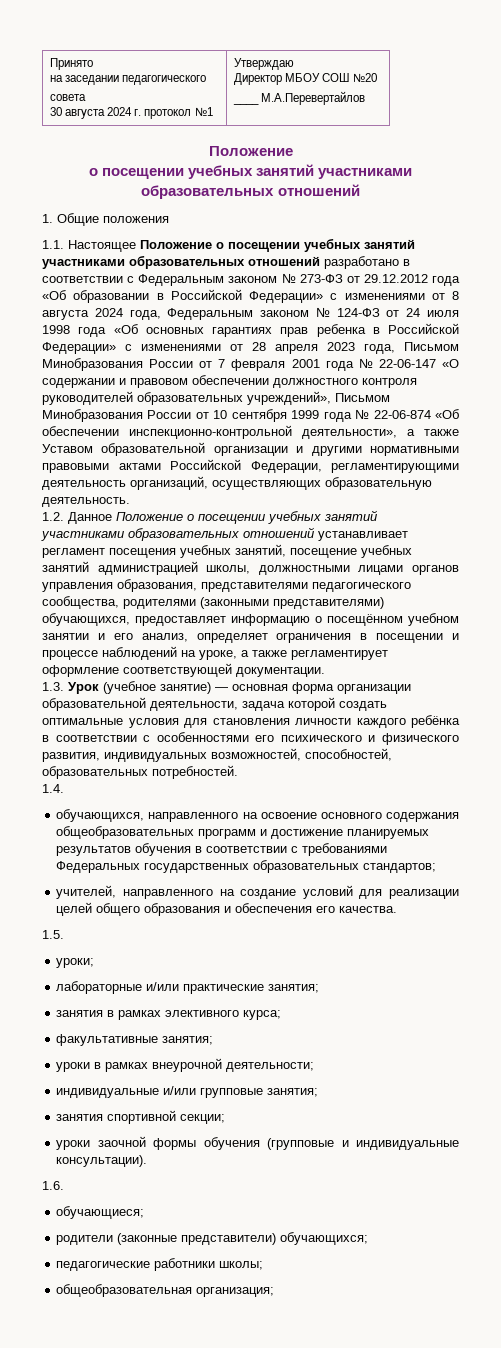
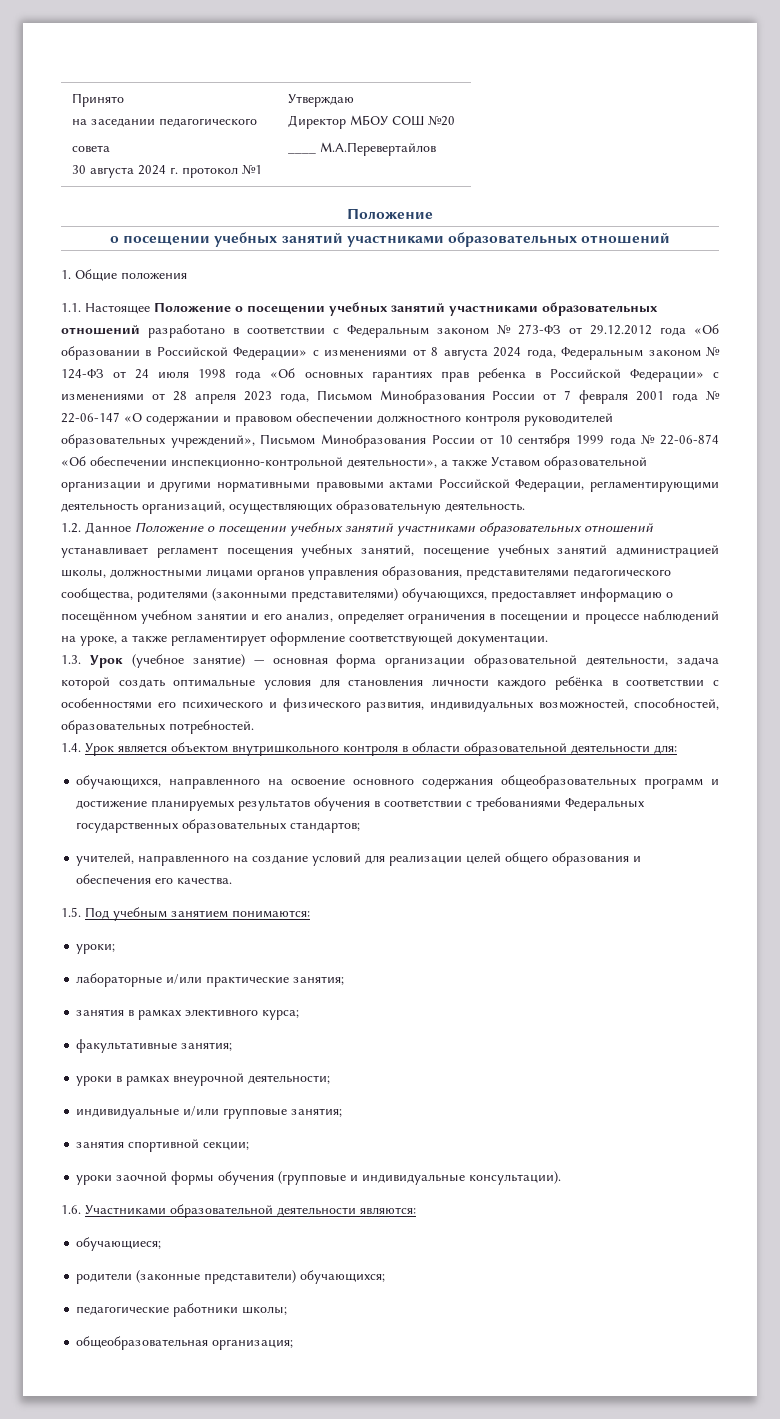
(64, 788) none -> [85,742,677,756] Урок является объектом внутришкольного контроля в области образовательной деятельности для:
(64, 934) none -> [85,907,310,921] Под учебным занятием понимаются:
(64, 1185) none -> [85,1204,416,1218] Участниками образовательной деятельности являются:

